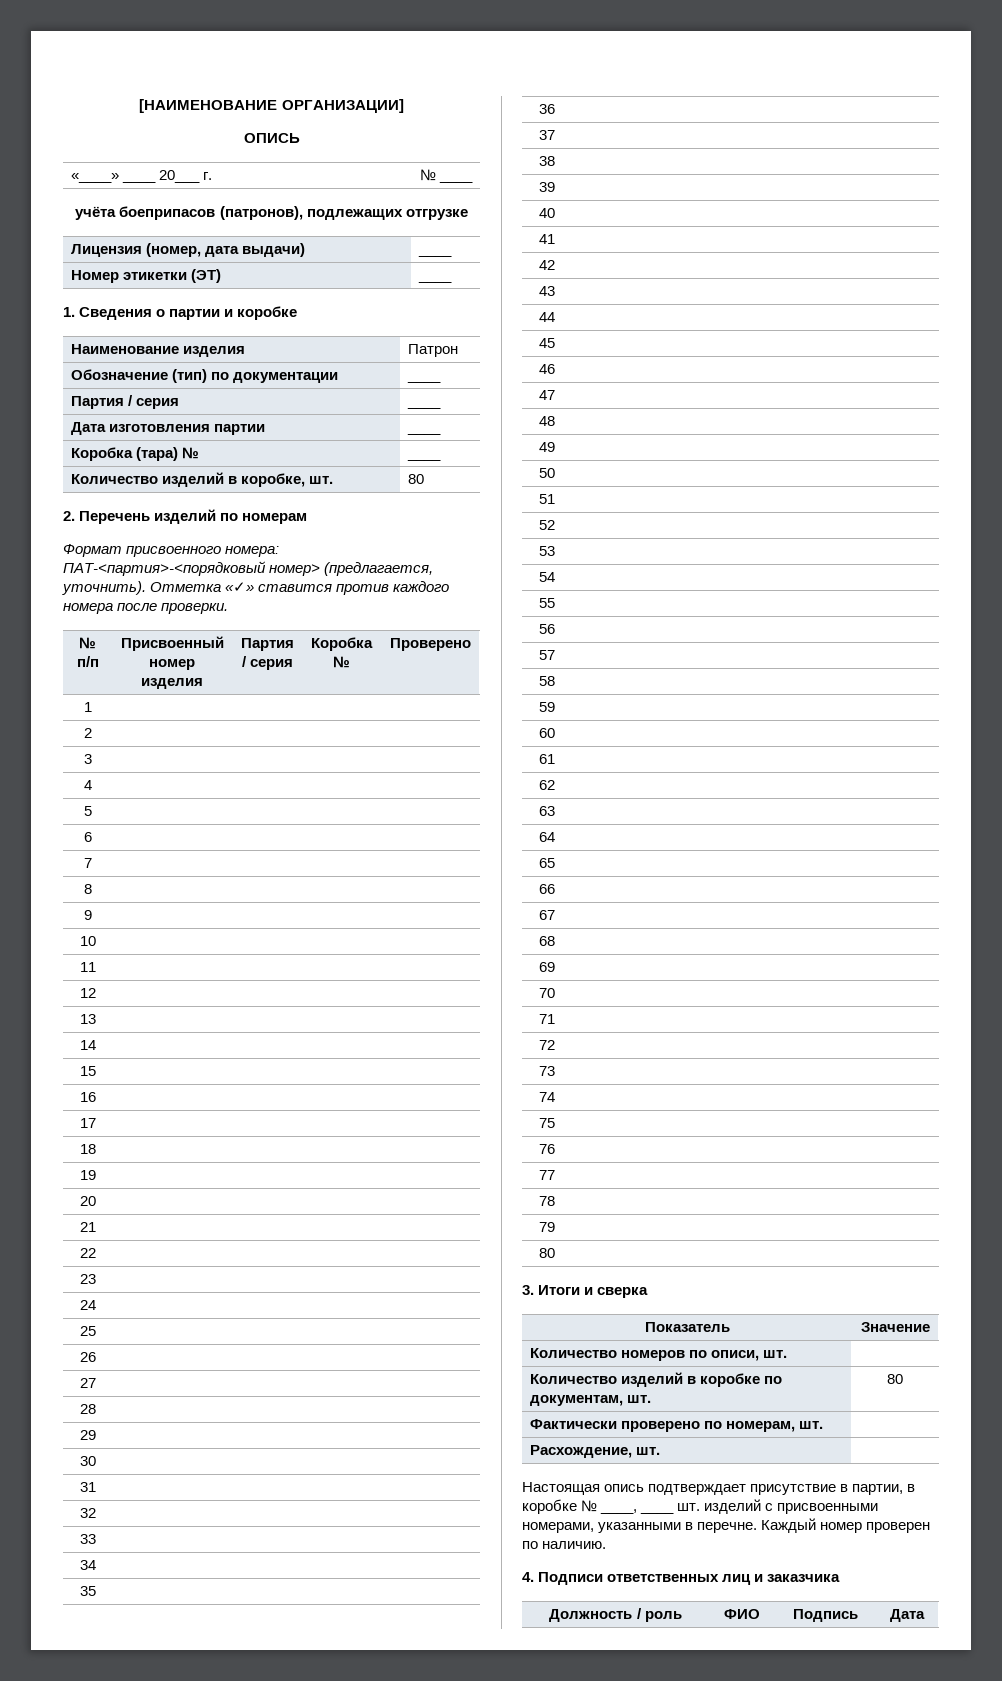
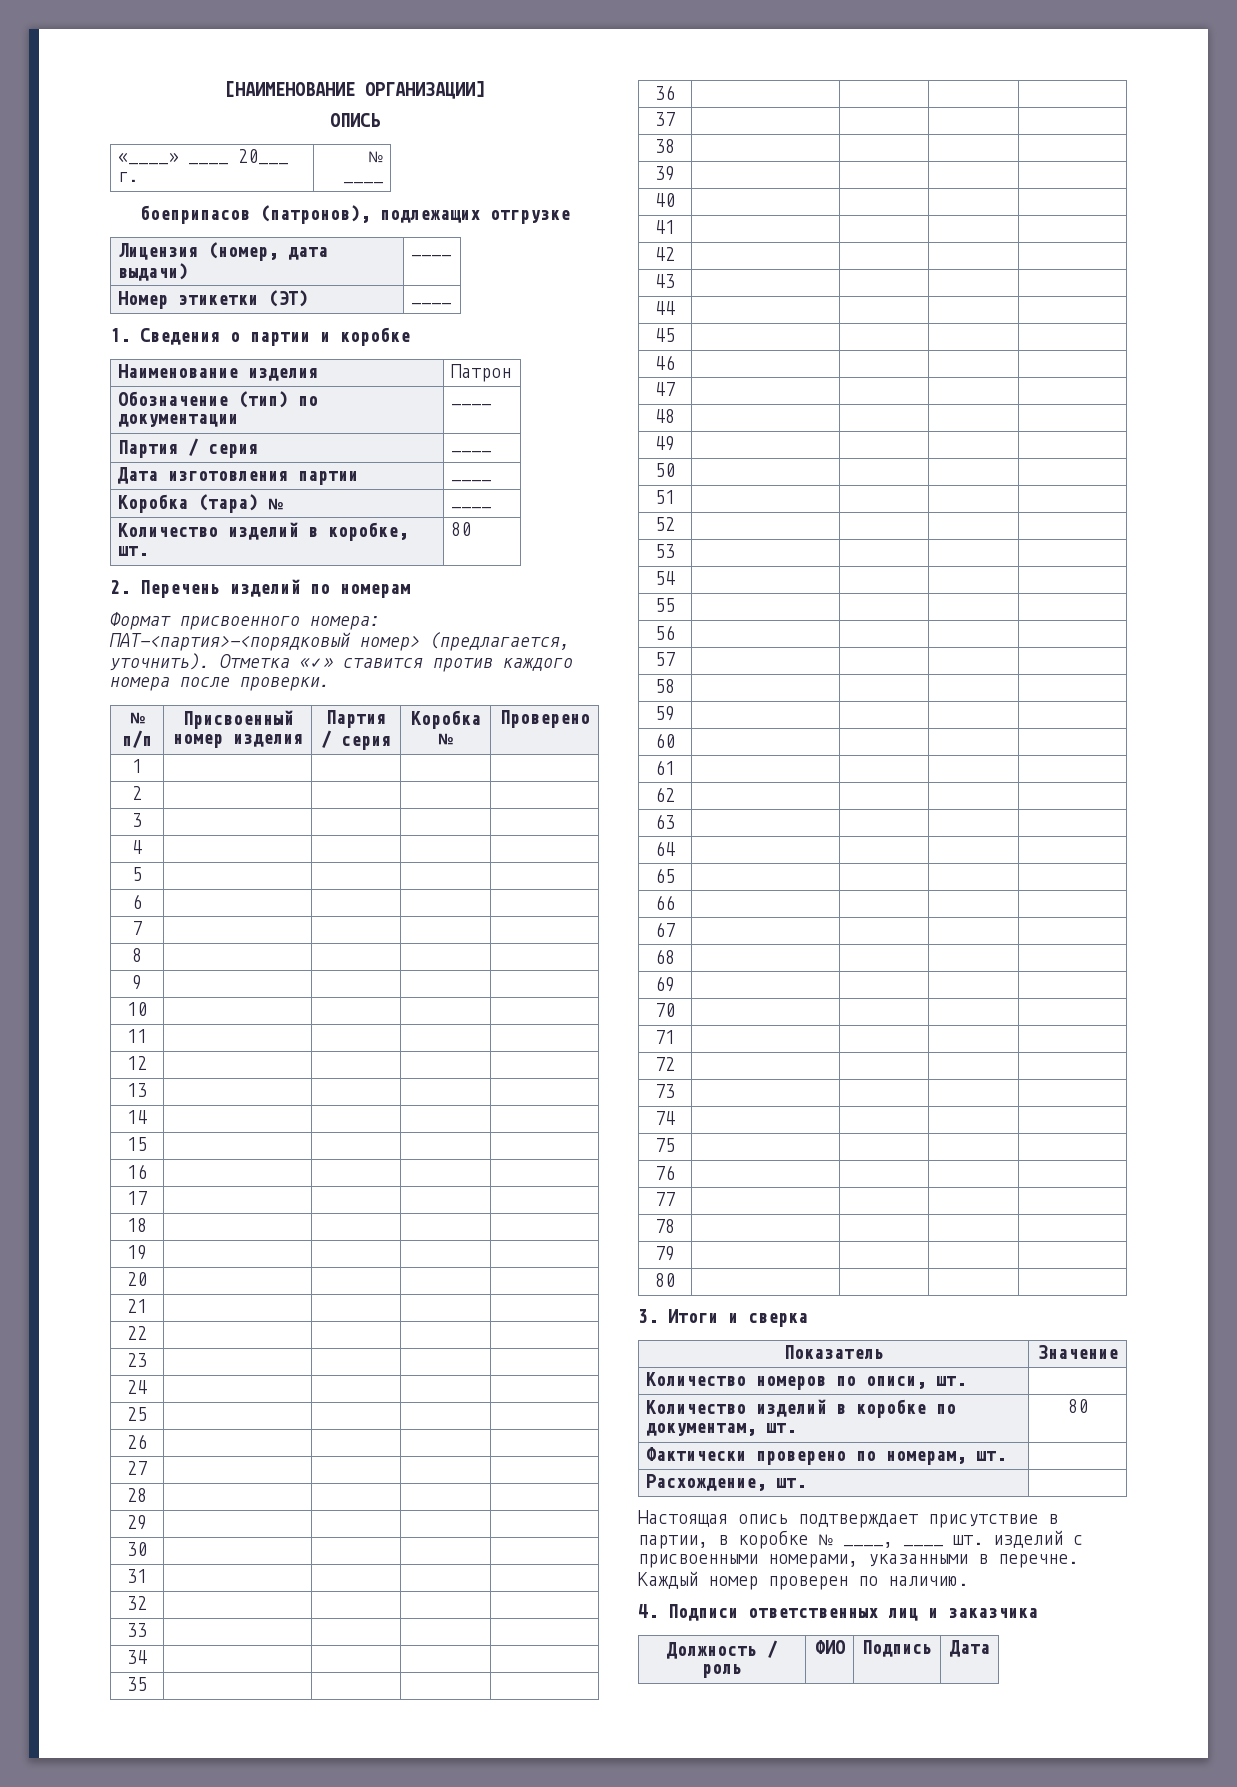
[75,206,117,220] учёта -> (383, 183) none

